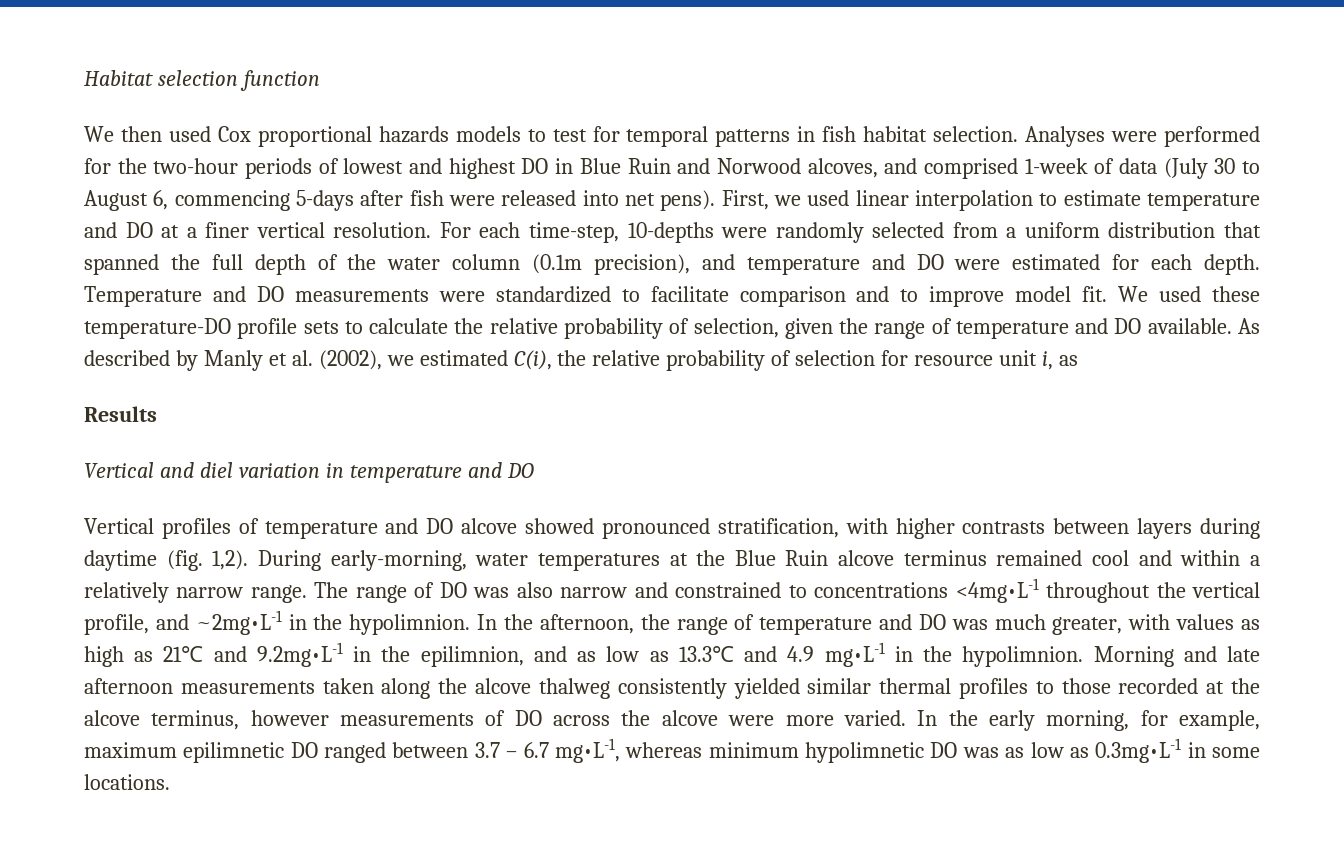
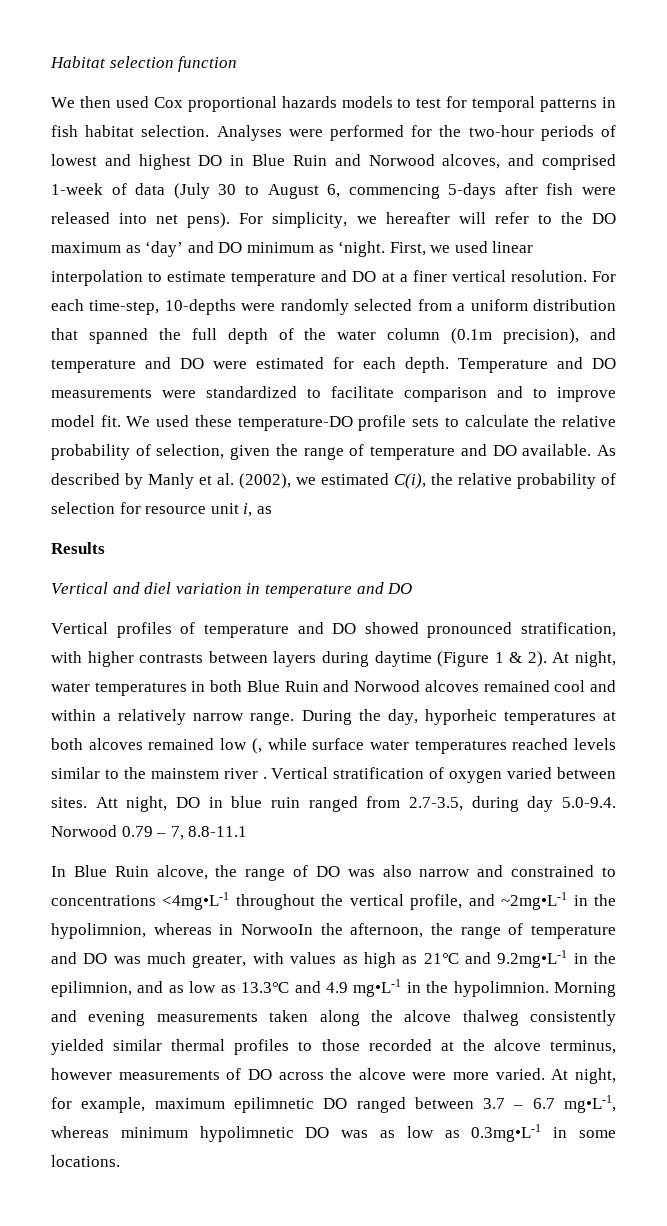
(716, 200) none -> [239,212,616,228] [51,241,386,257] For simplicity, we hereafter will refer to the DO maximum as ‘day’ and DO minimum as ‘night.
[461,518,518,534] alcove -> (357, 628) none
[166,550,987,571] (fig. 1,2). During early-morning, water temperatures at the Blue Ruin alcove terminus -> [437,651,616,667] [51,680,479,696] (Figure 1 & 2). At night, water temperatures in both Blue Ruin and Norwood alcoves
[314,582,349,598] The -> [301,709,617,725] [51,738,616,754] [51,767,617,783] [51,796,616,812] [51,825,248,840] [51,865,238,880] During the day, hyporheic temperatures at both alcoves remained low (, while surface water temperatures reached levels similar to the mainstem river . Vertical stratification of oxygen varied between sites. Att night, DO in blue ruin ranged from 2.7-3.5, during day 5.0-9.4. Norwood 0.79 – 7, 8.8-11.1 // In Blue Ruin alcove, the
[349,614,498,635] hypolimnion. In -> [51,923,313,939] hypolimnion, whereas in NorwooIn
[1226,646,1260,662] [84,678,173,694] late afternoon -> [88,1011,146,1026] evening
[917,710,1130,731] In the early morning, -> [551,1068,616,1084] At night,

